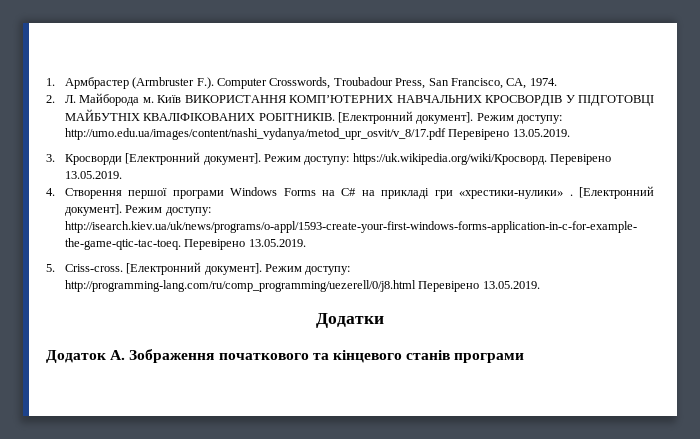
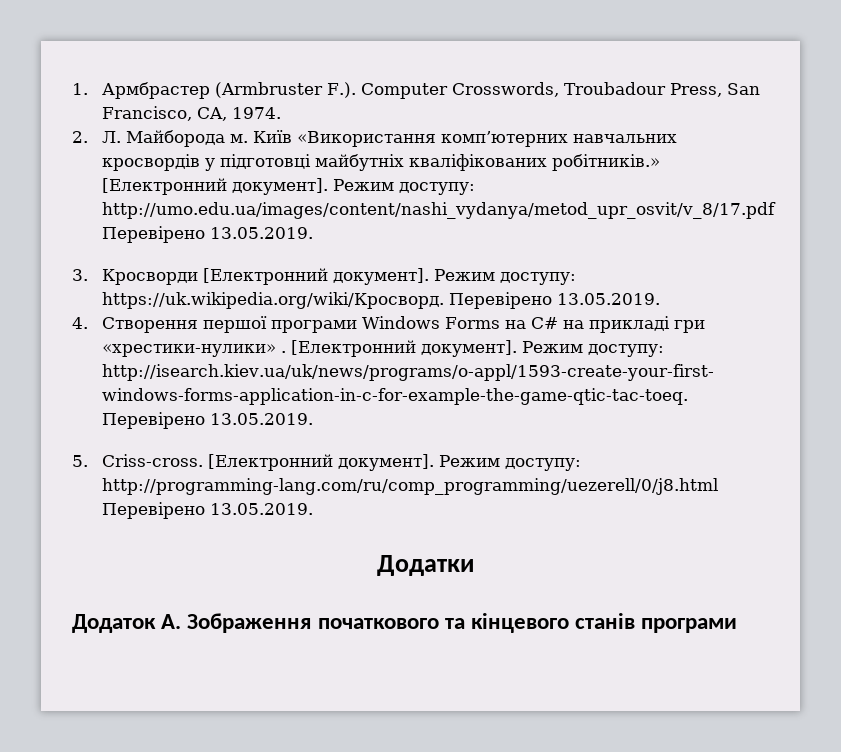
[184,95,654,106] [64,109,335,121] ВИКОРИСТАННЯ КОМП’ЮТЕРНИХ НАВЧАЛЬНИХ КРОСВОРДІВ У ПІДГОТОВЦІ МАЙБУТНІХ КВАЛІФІКОВАНИХ РОБІТНИКІВ. -> [296,131,677,147] [101,154,660,171] «Використання комп’ютерних навчальних кросвордів у підготовці майбутніх кваліфікованих робітників.»

